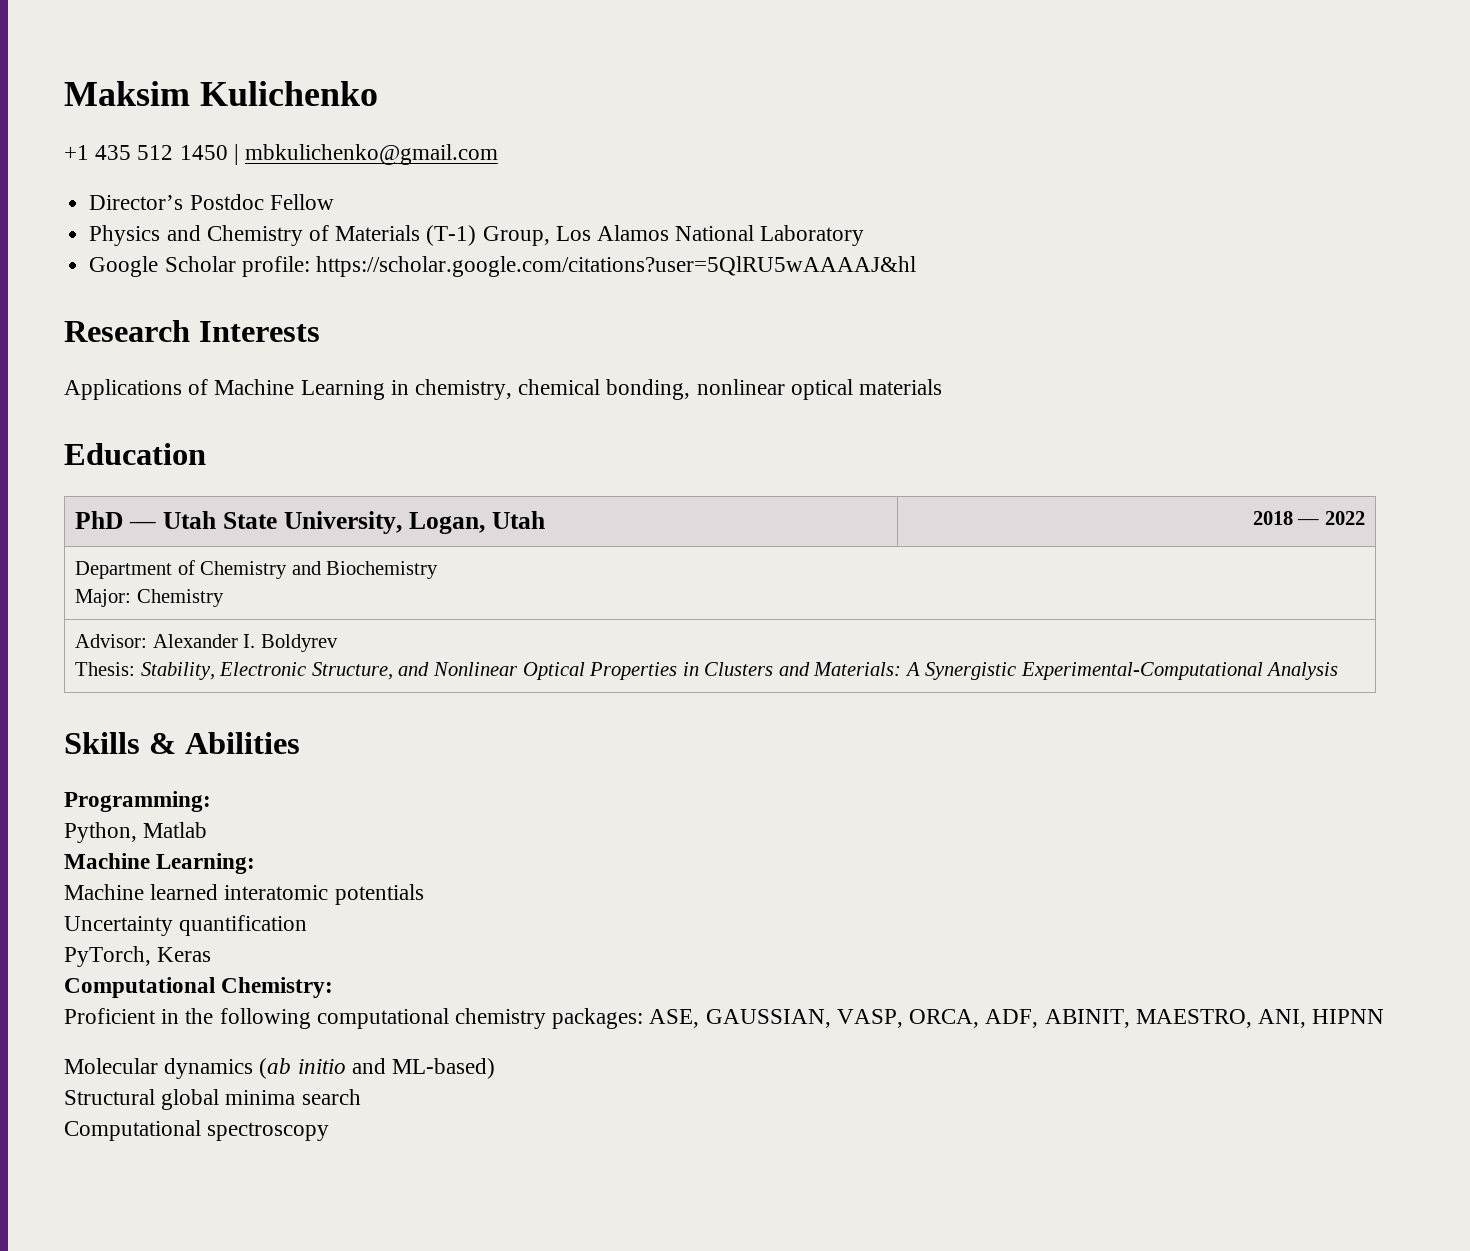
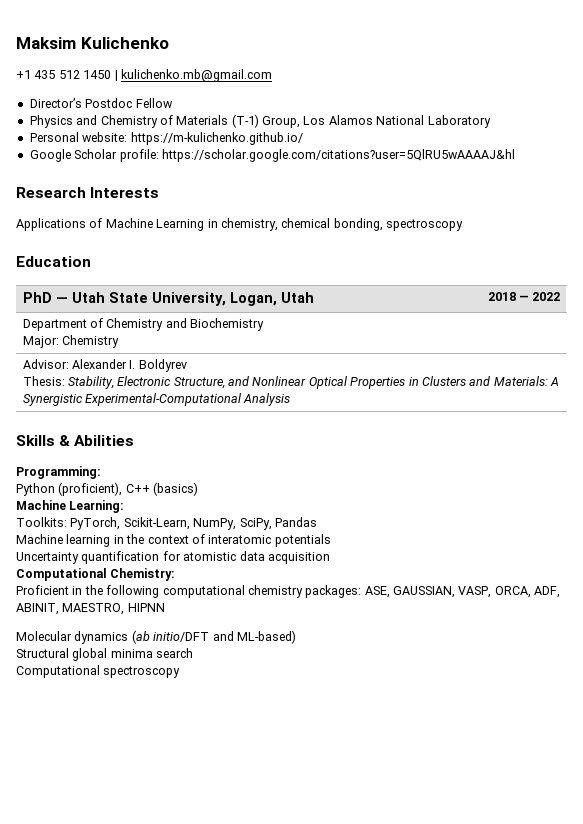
[245,144,499,165] mbkulichenko@gmail.com -> [120,69,272,82] kulichenko.mb@gmail.com
(865, 235) none -> [29,132,303,145] // Personal website: https://m-kulichenko.github.io/
[696,379,943,400] nonlinear optical materials -> [386,219,463,231] spectroscopy
[64,822,208,843] [64,853,256,874] [64,884,219,900] Python, Matlab // Machine Learning: // Machine learned -> [16,482,199,496] [16,500,125,513] [16,517,317,530] [16,534,205,547] Python (proficient), C++ (basics) // Machine Learning: // Toolkits: PyTorch, Scikit-Learn, NumPy, SciPy, Pandas // Machine learning in the context of
[64,946,212,967] // PyTorch, Keras -> [162,551,330,564] for atomistic data acquisition
[1257,1009,1306,1028] ANI, -> (125, 609) none
[297,1059,346,1074] initio -> [153,632,210,642] initio/DFT

